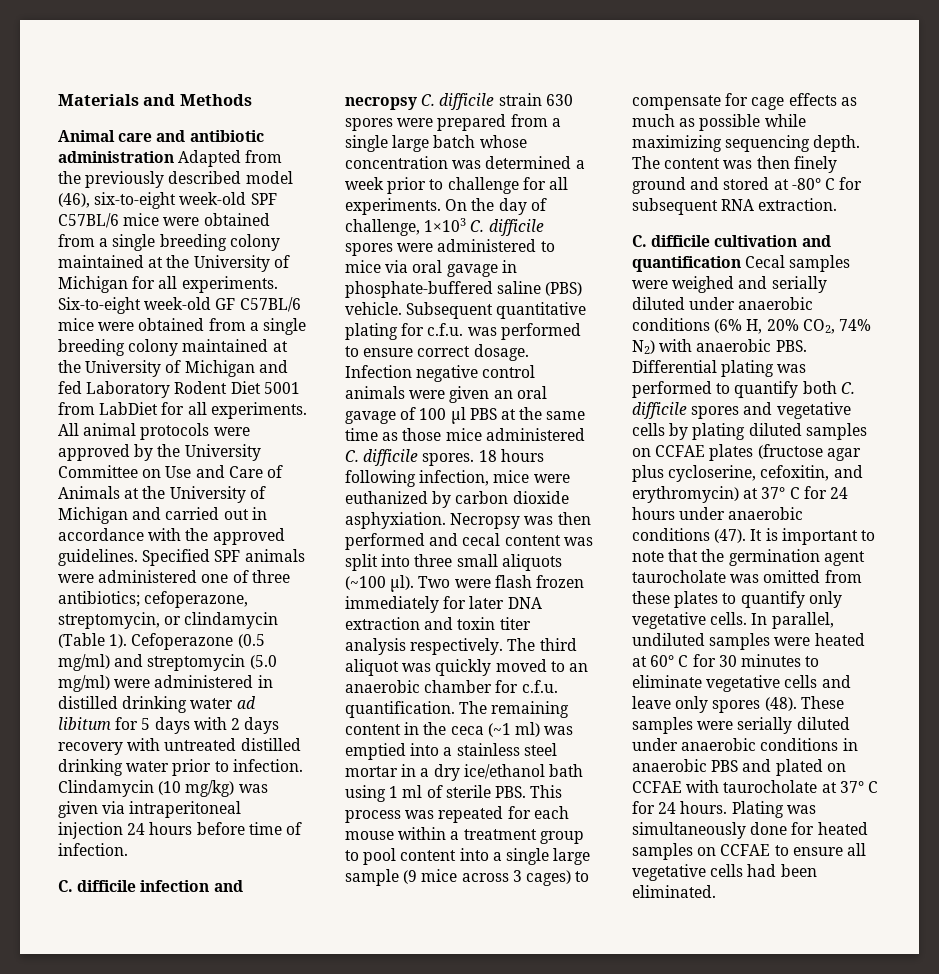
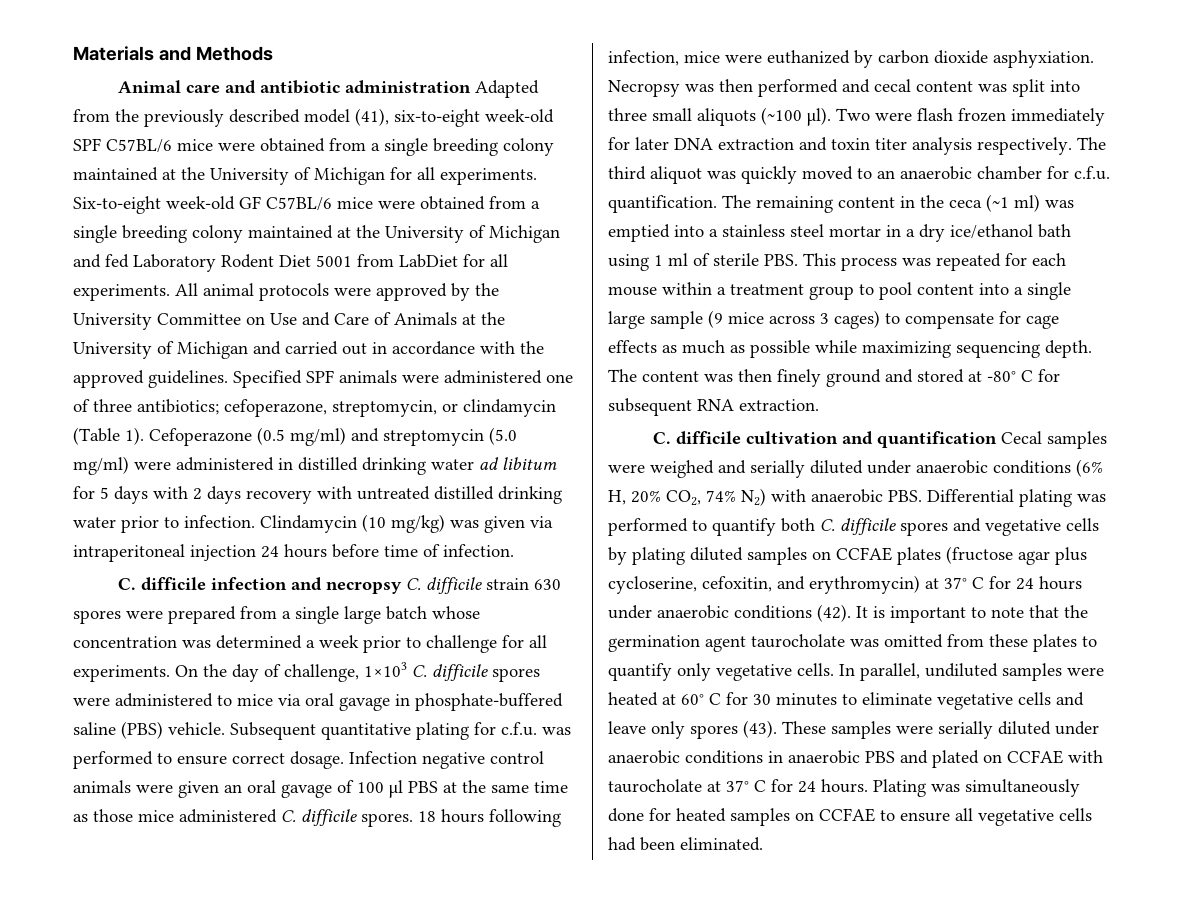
[58,193,90,208] (46), -> [355,108,389,126] (41),
[714,529,747,543] (47). -> [817,604,851,622] (42).
[764,697,797,711] (48). -> [743,720,777,738] (43).

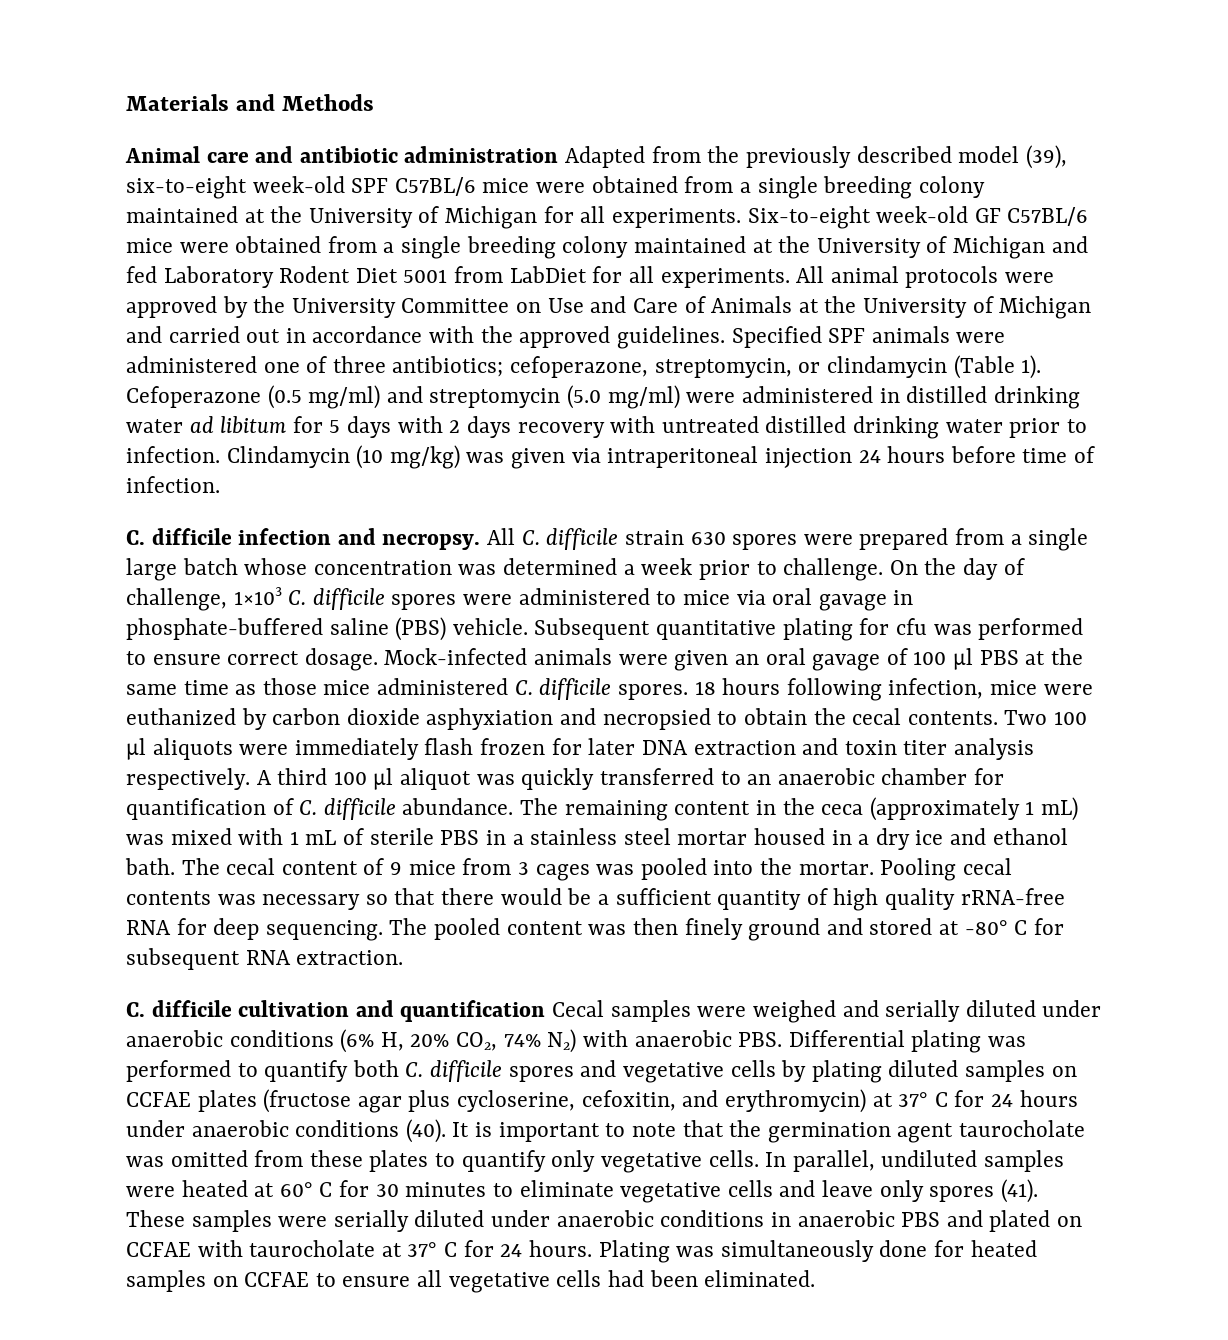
[355,108,389,126] (41), -> [1025,145,1067,169] (39),
[325,581,402,594] necropsy -> [382,528,516,550] necropsy. All
[426,635,547,653] [73,665,170,682] challenge for all experiments. -> [783,558,884,581] challenge.
[501,722,537,736] c.f.u. -> [895,618,927,635] cfu
[349,751,544,769] Infection negative control -> [384,648,528,665] Mock-infected
[993,50,1094,68] [608,79,1080,97] [608,107,912,126] asphyxiation. Necropsy was then performed and cecal content was split into three small aliquots (~100 μl). Two were -> [426,708,1087,730] [126,738,419,760] asphyxiation and necropsied to obtain the cecal contents. Two 100 μl aliquots were immediately
[1011,108,1105,126] immediately -> (546, 746) none
[1077,137,1106,150] [608,166,646,180] The third -> [256,768,394,790] A third 100 μl
[802,166,853,180] moved -> [599,768,714,785] transferred
[1074,166,1110,180] [608,195,717,213] c.f.u. quantification. -> [126,798,514,820] quantification of C. difficile abundance.
[986,194,1074,212] [608,224,704,242] (~1 ml) was emptied into -> [869,797,1078,821] [126,828,506,845] (approximately 1 mL) was mixed with 1 mL of sterile PBS in
(881, 231) none -> [753,828,825,845] housed
[950,224,1071,239] [608,253,1066,271] [608,282,1071,300] [608,310,1059,329] [608,340,1092,358] [608,369,637,382] ice/ethanol bath using 1 ml of sterile PBS. This process was repeated for each mouse within a treatment group to pool content into a single large sample (9 mice across 3 cages) to compensate for cage effects as much as possible while maximizing sequencing depth. The -> [915,828,1068,845] [125,858,1012,881] [126,888,1065,911] [126,918,501,941] ice and ethanol bath. The cecal content of 9 mice from 3 cages was pooled into the mortar. Pooling cecal contents was necessary so that there would be a sufficient quantity of high quality rRNA-free RNA for deep sequencing. The pooled
[817,604,851,622] (42). -> [405,1119,446,1143] (40).
[743,720,777,738] (43). -> [1000,1179,1038,1203] (41).

